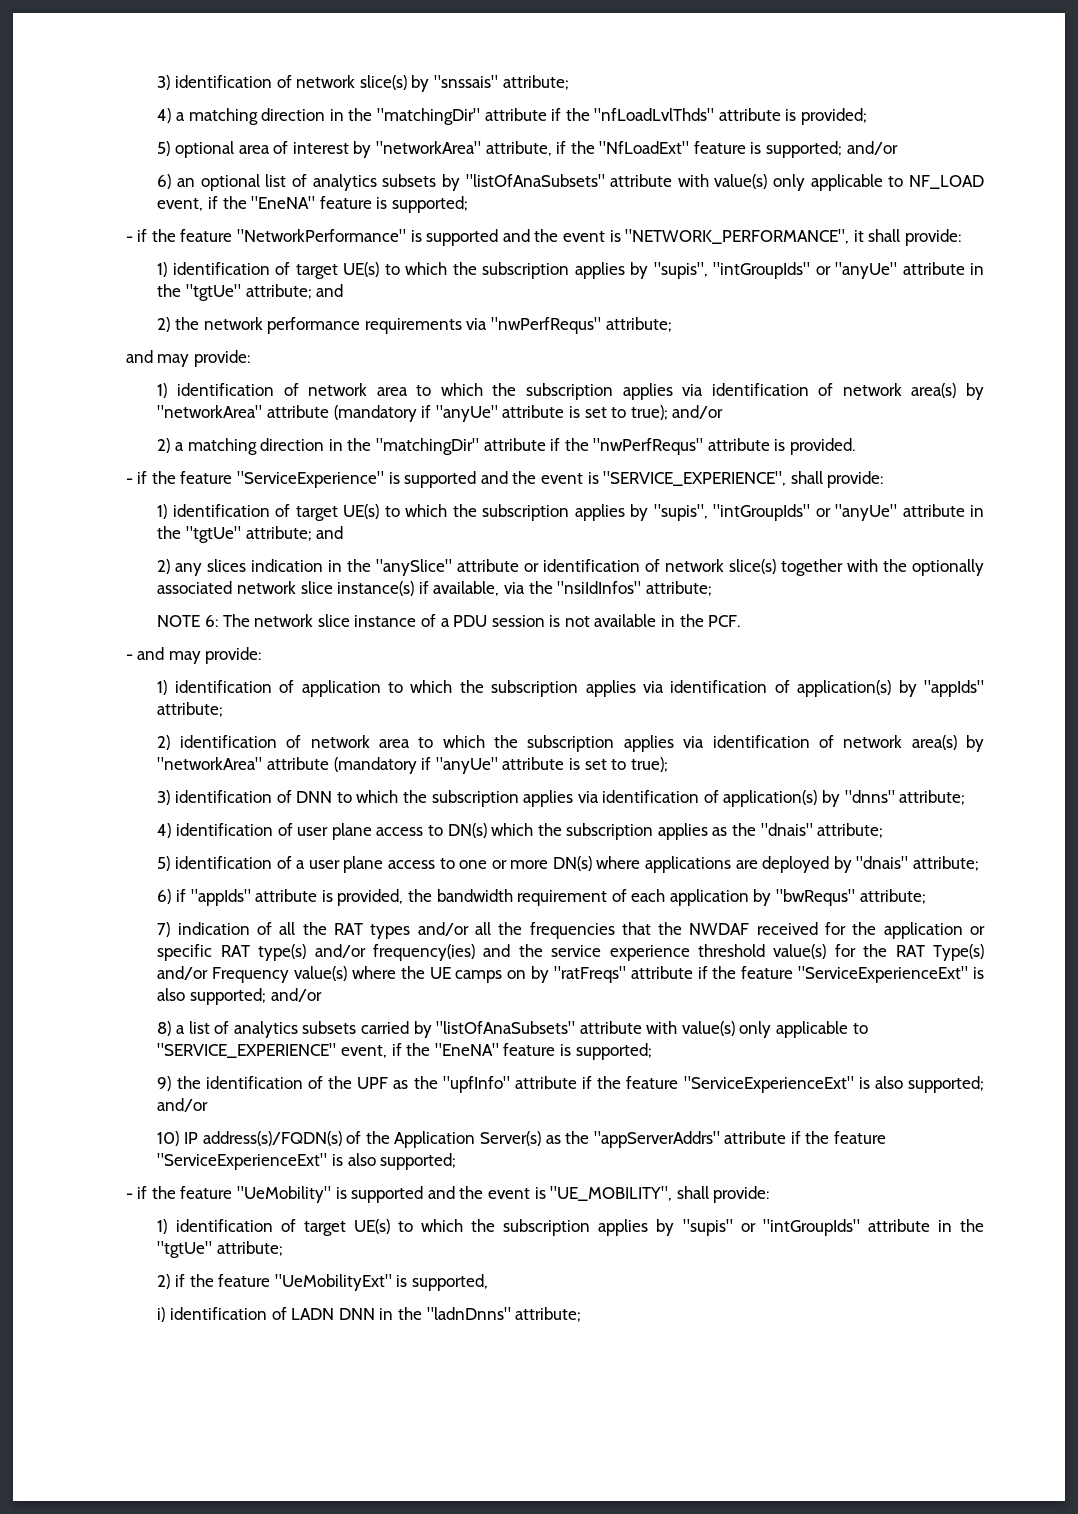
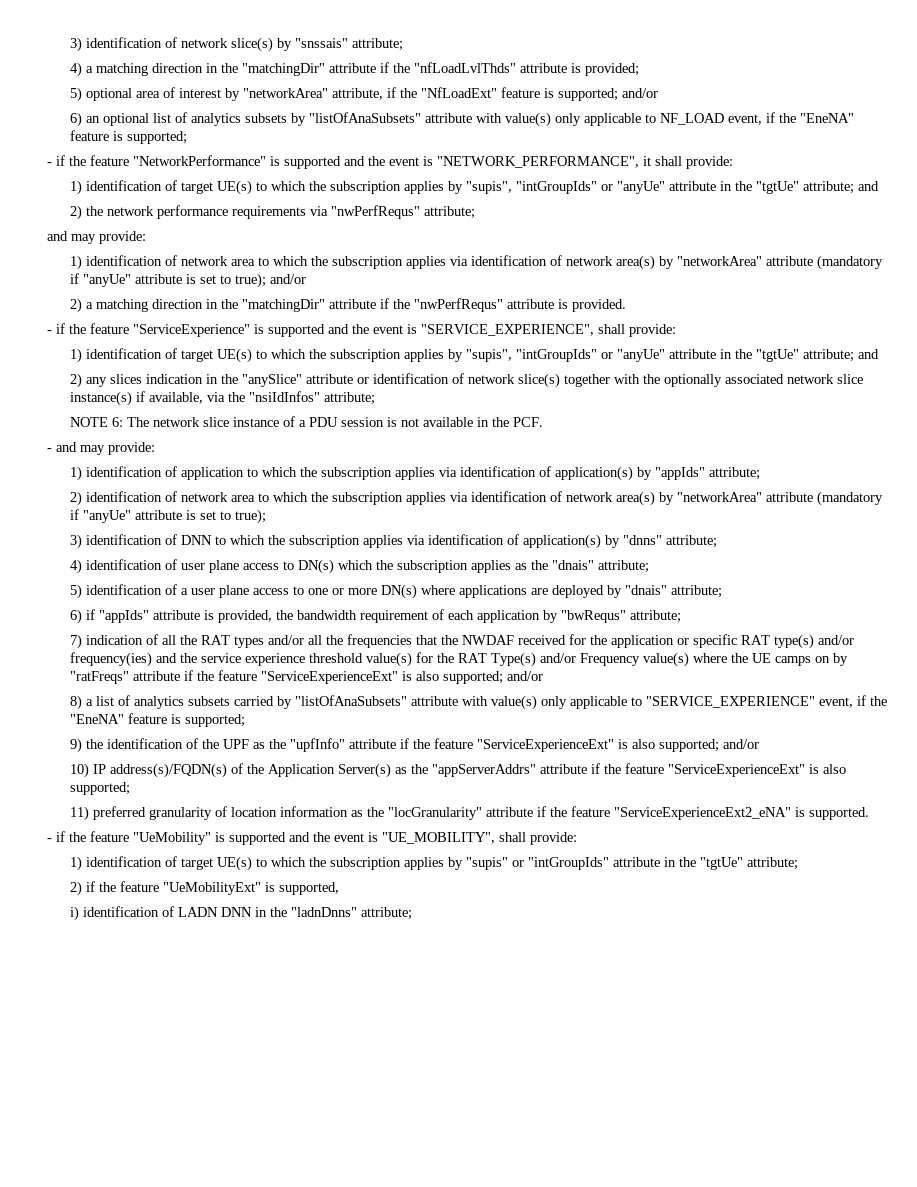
(457, 1161) none -> [69,806,869,821] // 11) preferred granularity of location information as the "locGranularity" attribute if the feature "ServiceExperienceExt2_eNA" is supported.

